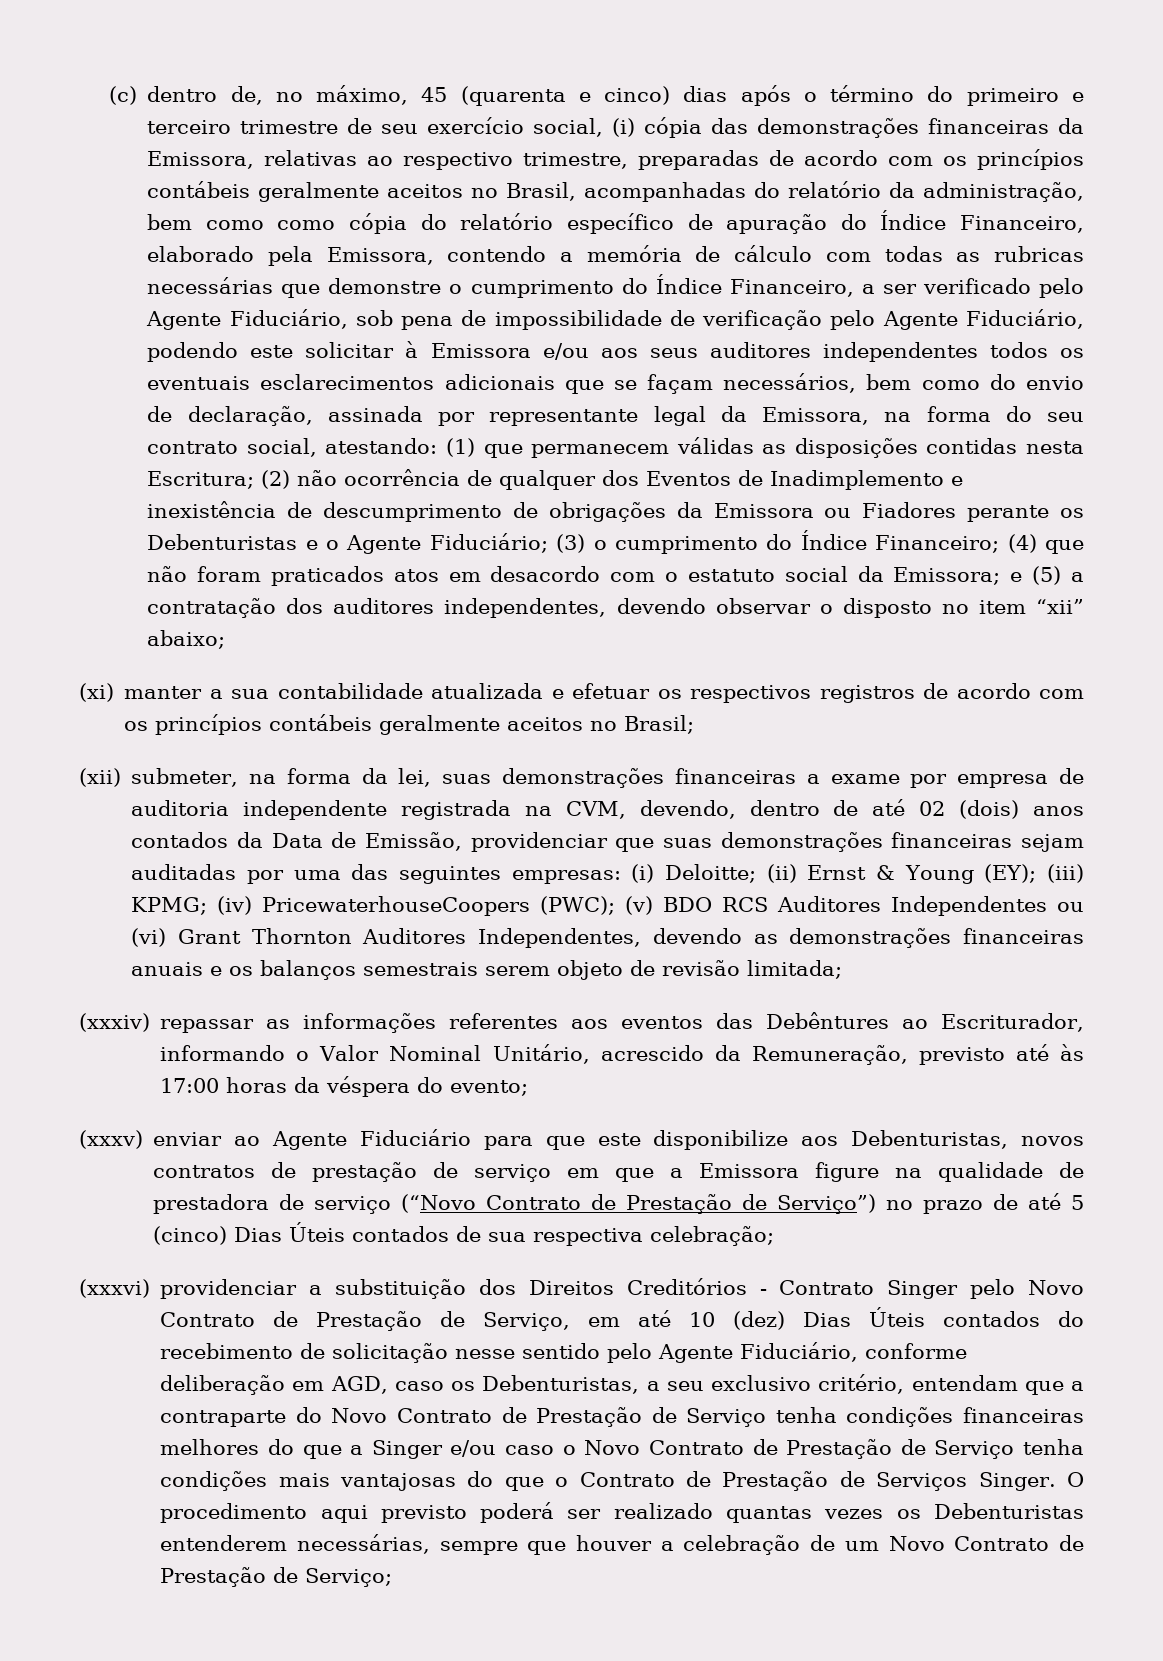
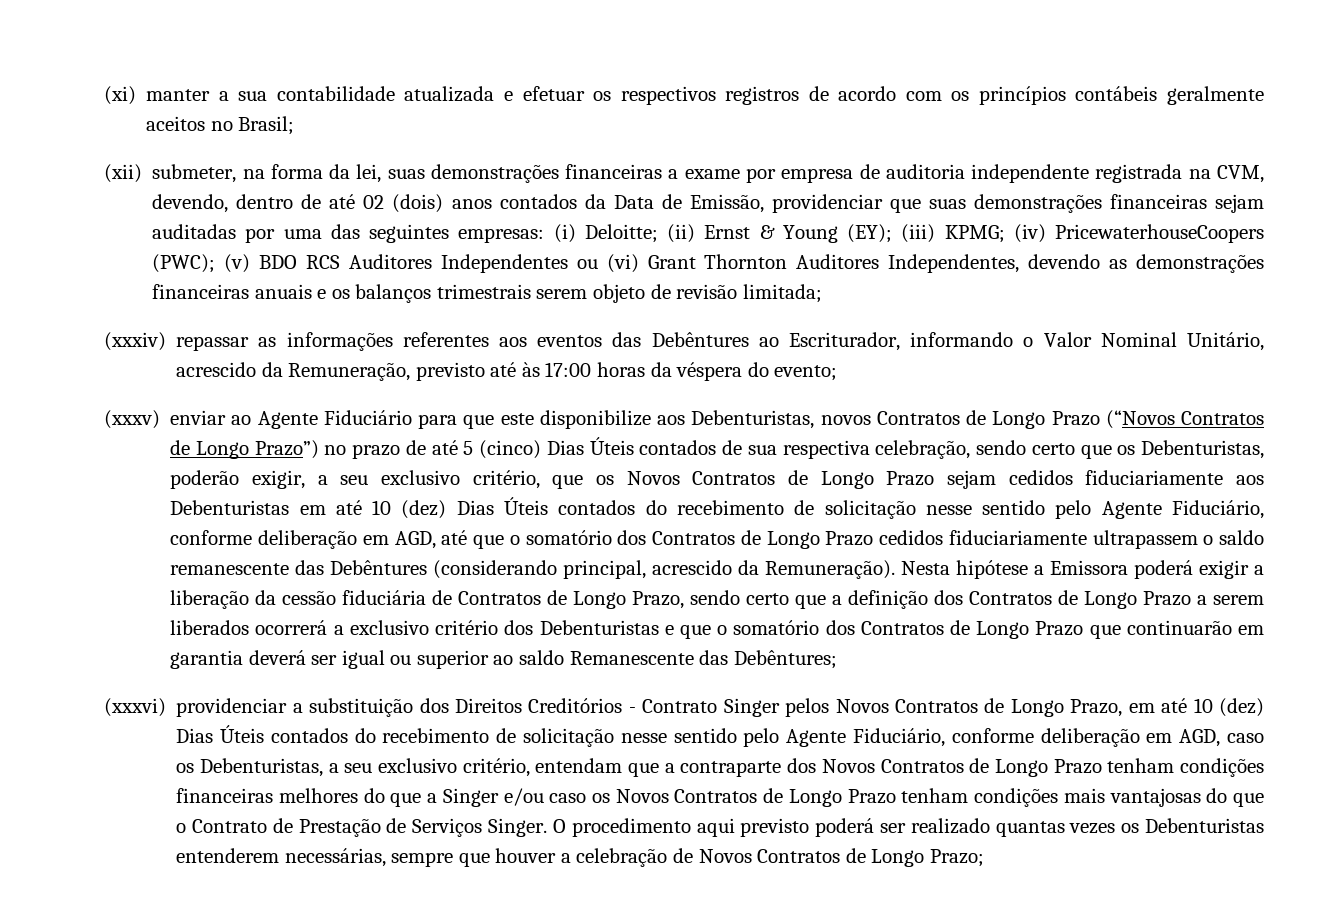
[109,85,1084,106] [147,117,1085,138] [147,149,1084,170] [147,181,1084,202] [147,210,1084,234] [147,245,1084,266] [147,274,1084,298] [146,309,1084,330] [147,341,1084,362] [147,373,1084,394] [147,406,1085,426] [147,437,1084,458] [147,469,964,490] [147,501,1085,522] [147,530,1085,554] [147,566,1084,586] [147,598,1084,618] [147,630,226,649] (c) dentro de, no máximo, 45 (quarenta e cinco) dias após o término do primeiro e terceiro trimestre de seu exercício social, (i) cópia das demonstrações financeiras da Emissora, relativas ao respectivo trimestre, preparadas de acordo com os princípios contábeis geralmente aceitos no Brasil, acompanhadas do relatório da administração, bem como como cópia do relatório específico de apuração do Índice Financeiro, elaborado pela Emissora, contendo a memória de cálculo com todas as rubricas necessárias que demonstre o cumprimento do Índice Financeiro, a ser verificado pelo Agente Fiduciário, sob pena de impossibilidade de verificação pelo Agente Fiduciário, podendo este solicitar à Emissora e/ou aos seus auditores independentes todos os eventuais esclarecimentos adicionais que se façam necessários, bem como do envio de declaração, assinada por representante legal da Emissora, na forma do seu contrato social, atestando: (1) que permanecem válidas as disposições contidas nesta Escritura; (2) não ocorrência de qualquer dos Eventos de Inadimplemento e inexistência de descumprimento de obrigações da Emissora ou Fiadores perante os Debenturistas e o Agente Fiduciário; (3) o cumprimento do Índice Financeiro; (4) que não foram praticados atos em desacordo com o estatuto social da Emissora; e (5) a contratação dos auditores independentes, devendo observar o disposto no item “xii” abaixo; // -> (104, 95) none
[363,962,479,976] semestrais -> [436,284,531,299] trimestrais
[153,1162,1084,1182] [153,1194,877,1214] contratos de prestação de serviço em que a Emissora figure na qualidade de prestadora de serviço (“Novo Contrato de Prestação de Serviço”) -> [876,410,1264,429] [170,440,319,459] Contratos de Longo Prazo (“Novos Contratos de Longo Prazo”)
[650,1226,775,1246] celebração; -> [875,440,1264,459] [170,470,1264,489] [170,497,1264,519] [170,530,1264,549] [170,560,1265,579] [170,590,1264,609] [170,620,1265,639] [170,650,837,669] celebração, sendo certo que os Debenturistas, poderão exigir, a seu exclusivo critério, que os Novos Contratos de Longo Prazo sejam cedidos fiduciariamente aos Debenturistas em até 10 (dez) Dias Úteis contados do recebimento de solicitação nesse sentido pelo Agente Fiduciário, conforme deliberação em AGD, até que o somatório dos Contratos de Longo Prazo cedidos fiduciariamente ultrapassem o saldo remanescente das Debêntures (considerando principal, acrescido da Remuneração). Nesta hipótese a Emissora poderá exigir a liberação da cessão fiduciária de Contratos de Longo Prazo, sendo certo que a definição dos Contratos de Longo Prazo a serem liberados ocorrerá a exclusivo critério dos Debenturistas e que o somatório dos Contratos de Longo Prazo que continuarão em garantia deverá ser igual ou superior ao saldo Remanescente das Debêntures;
[970,1279,1084,1299] [160,1311,571,1331] pelo Novo Contrato de Prestação de Serviço, -> [785,698,1123,717] pelos Novos Contratos de Longo Prazo,
[295,1407,837,1427] do Novo Contrato de Prestação de Serviço tenha -> [787,758,1175,777] dos Novos Contratos de Longo Prazo tenham
[562,1439,1084,1459] o Novo Contrato de Prestação de Serviço tenha -> [592,788,969,807] os Novos Contratos de Longo Prazo tenham
[844,1535,1085,1551] [160,1567,393,1587] um Novo Contrato de Prestação de Serviço; -> [698,848,984,867] Novos Contratos de Longo Prazo;

